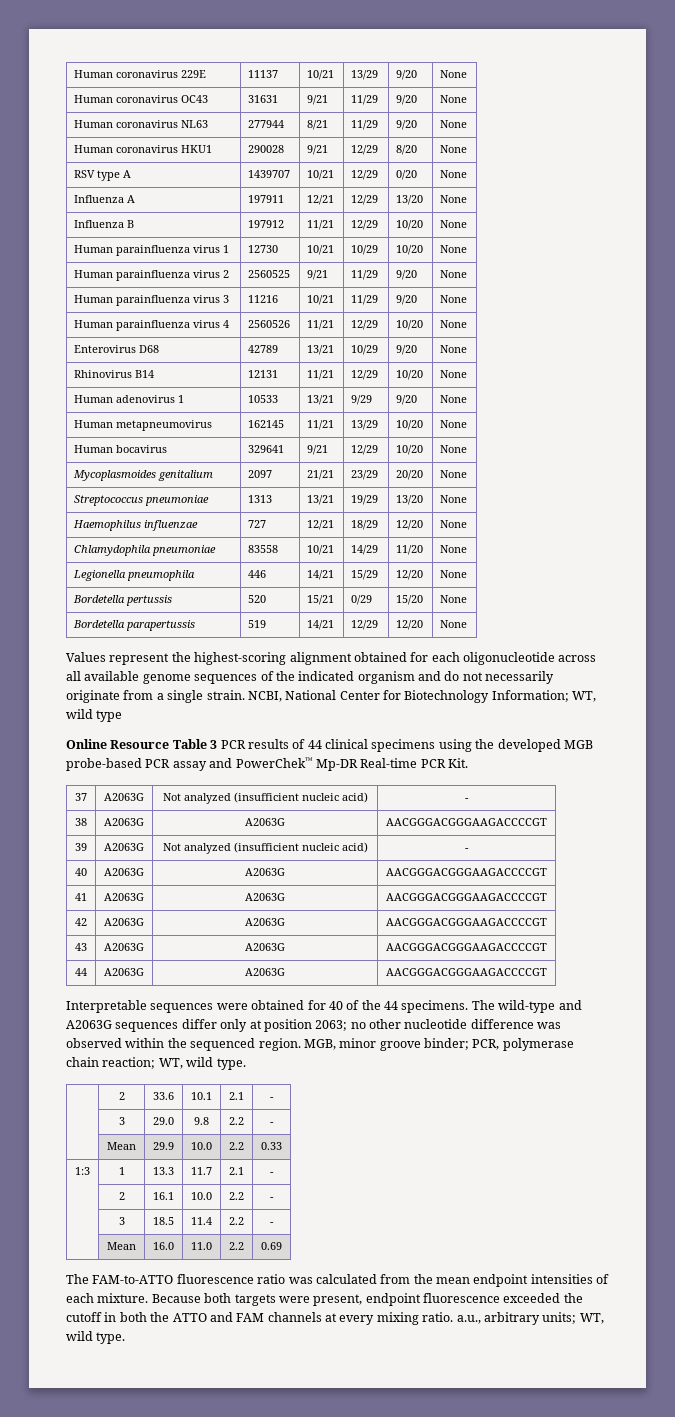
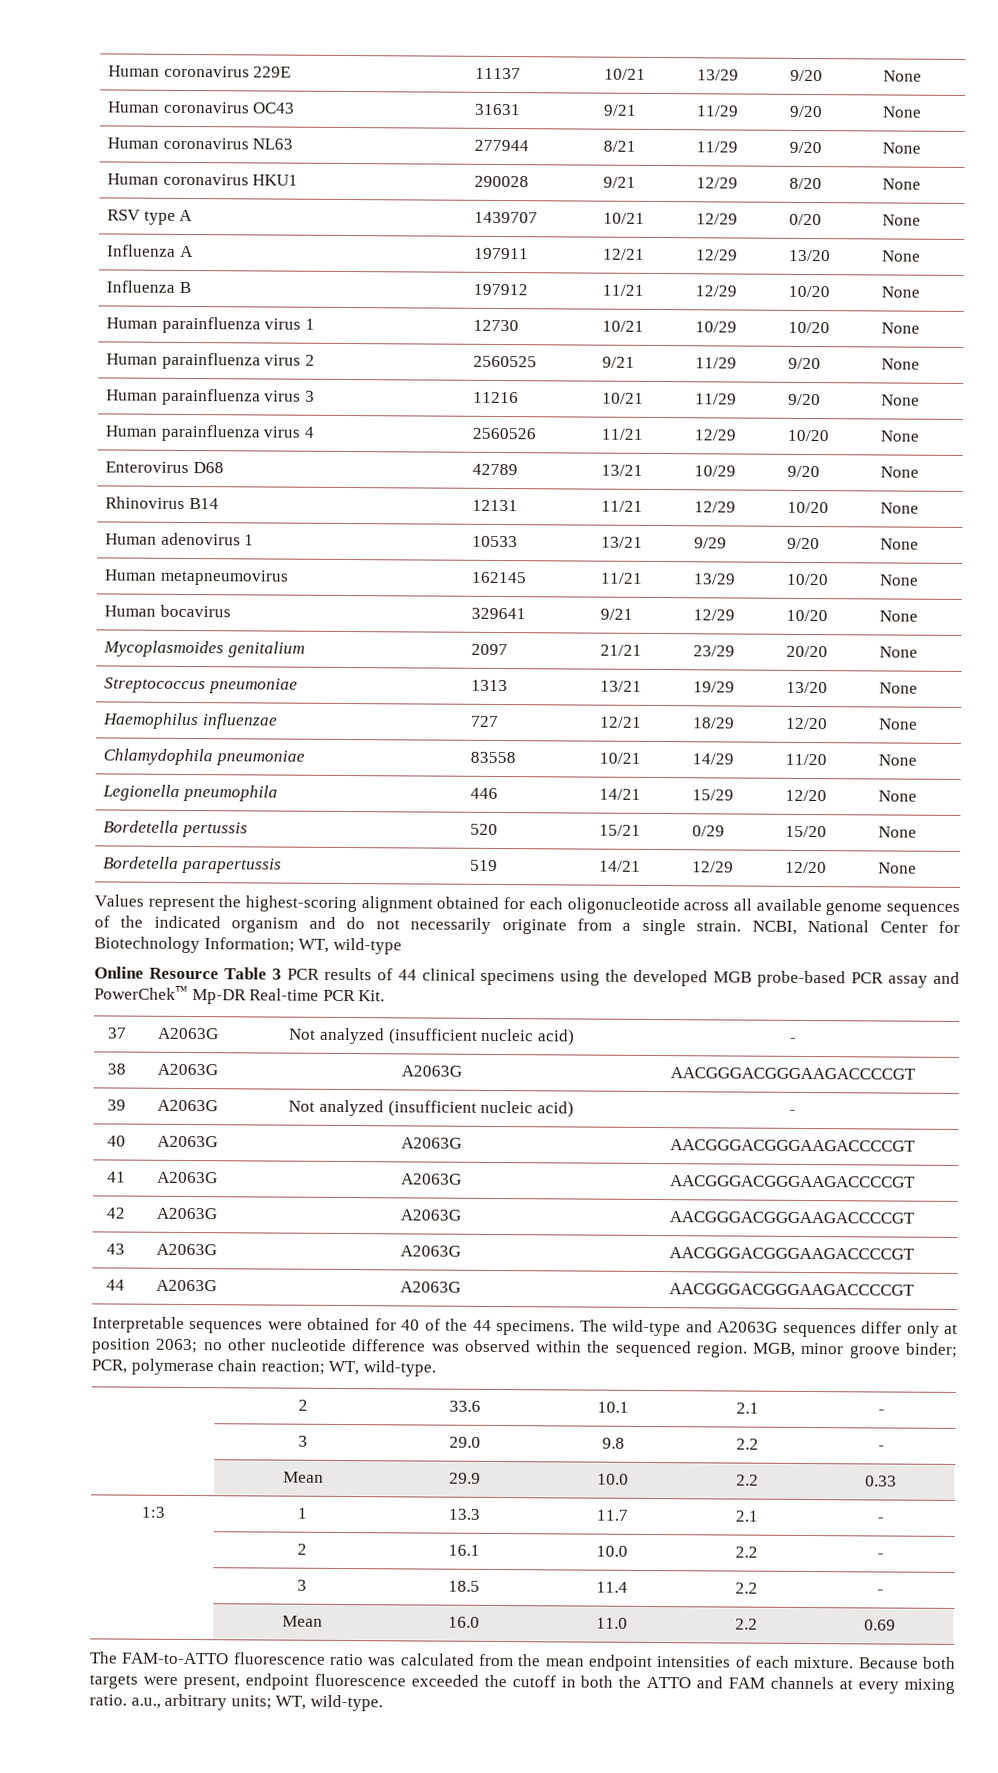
[66,709,123,722] wild type -> [332,937,402,955] wild-type
[186,1057,246,1070] wild type. -> [362,1360,436,1377] wild-type.
[66,1331,126,1344] wild type. -> [309,1694,383,1712] wild-type.

